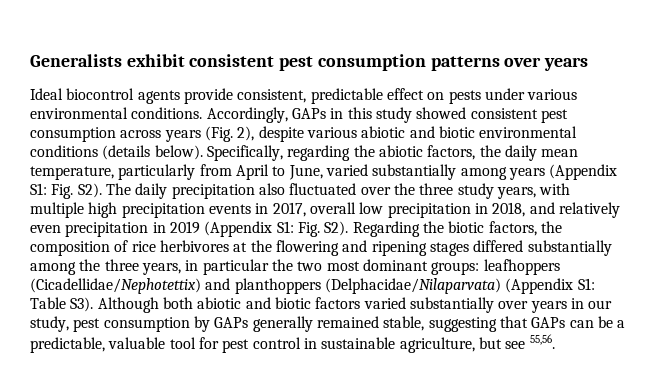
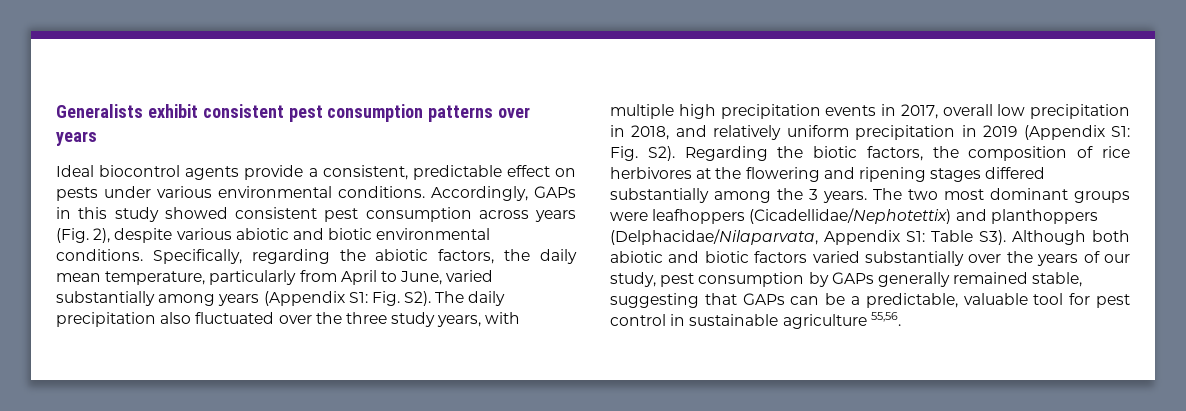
(233, 96) none -> [308,168,318,177] a
[30,145,203,160] conditions (details below). -> [56,249,143,261] conditions.
[30,225,61,233] even -> [786,125,849,137] uniform
[104,259,293,275] three years, in particular the -> [809,188,902,203] 3 years. The
[431,262,480,275] groups: -> [1074,191,1130,203] [610,212,648,221] groups were
[324,278,574,294] (Delphacidae/Nilaparvata) (Appendix -> [610,229,900,245] (Delphacidae/Nilaparvata, Appendix
[530,298,584,313] years in -> [1006,251,1100,266] the years of
[399,337,526,353] agriculture, but see -> [782,314,867,329] agriculture

